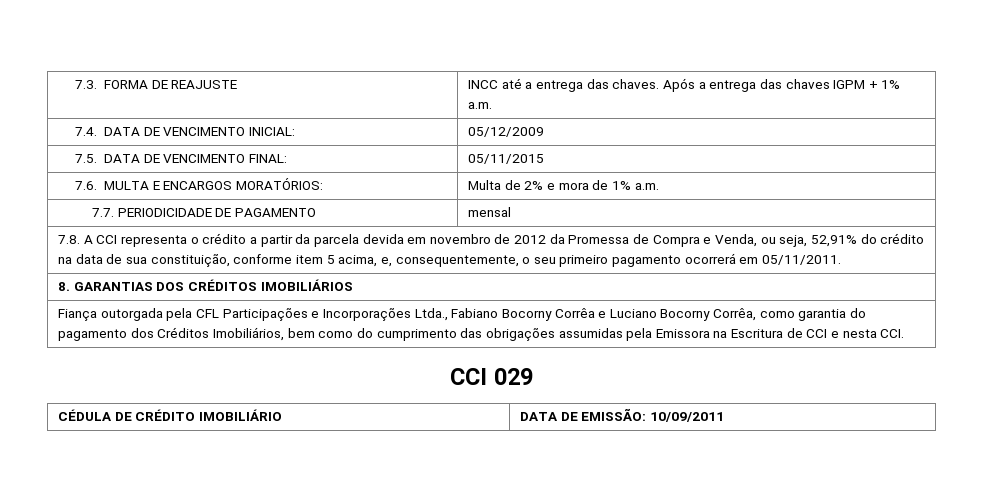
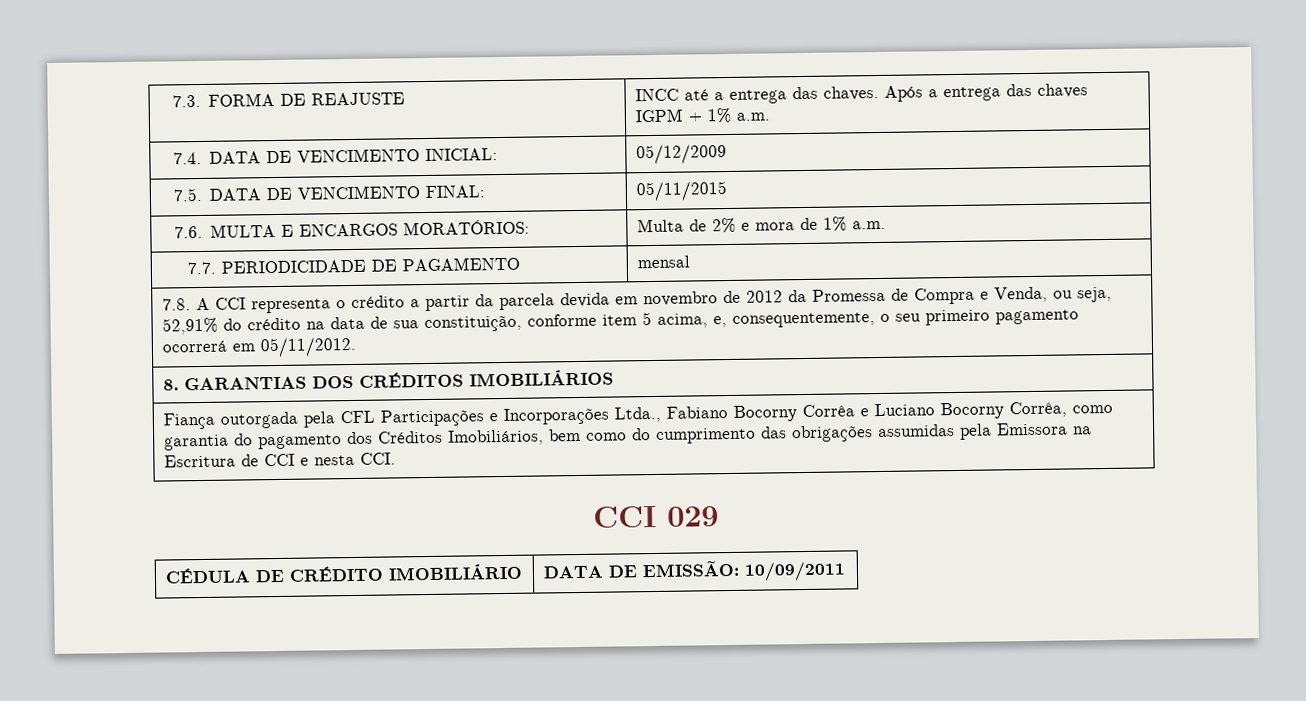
[762,255,842,265] 05/11/2011. -> [259,336,357,358] 05/11/2012.

